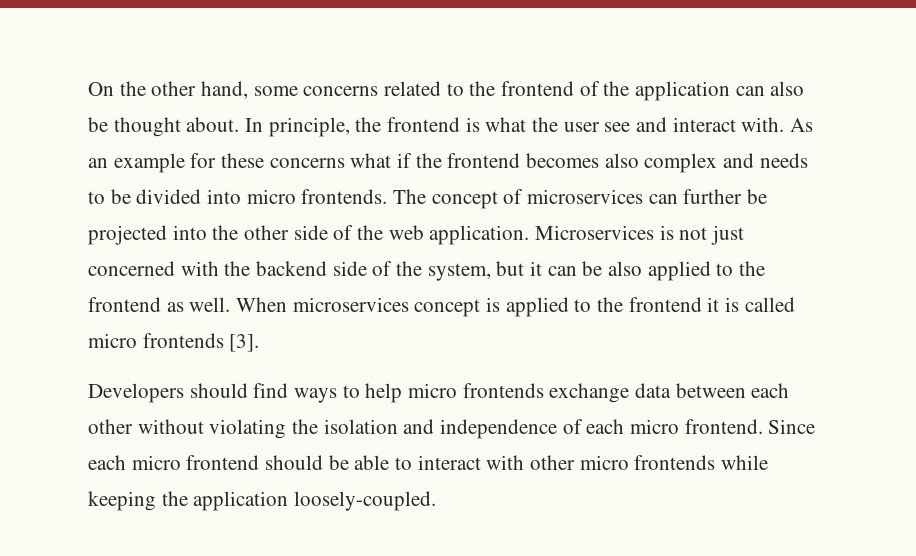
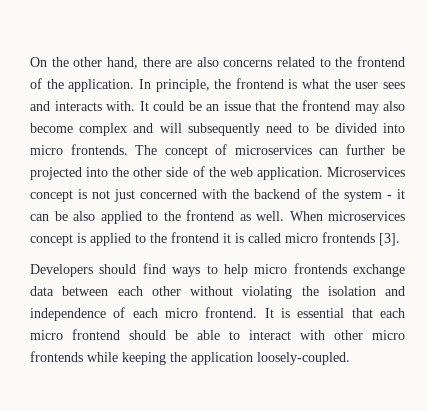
[253,86,298,96] some -> [142,57,219,67] there are also
[635,81,805,101] [88,117,240,137] application can also be thought about. -> [68,79,135,92] application.
[604,117,814,132] [88,153,808,173] see and interact with. As an example for these concerns what if the frontend becomes also complex and needs -> [382,82,405,89] [30,100,405,114] [30,123,293,136] sees and interacts with. It could be an issue that the frontend may also become complex and will subsequently need
(655, 232) none -> [30,190,73,202] concept
[332,261,525,281] side of the system, but -> [305,188,392,202] of the system -
[768,419,816,434] Since -> [264,308,373,318] It is essential that

